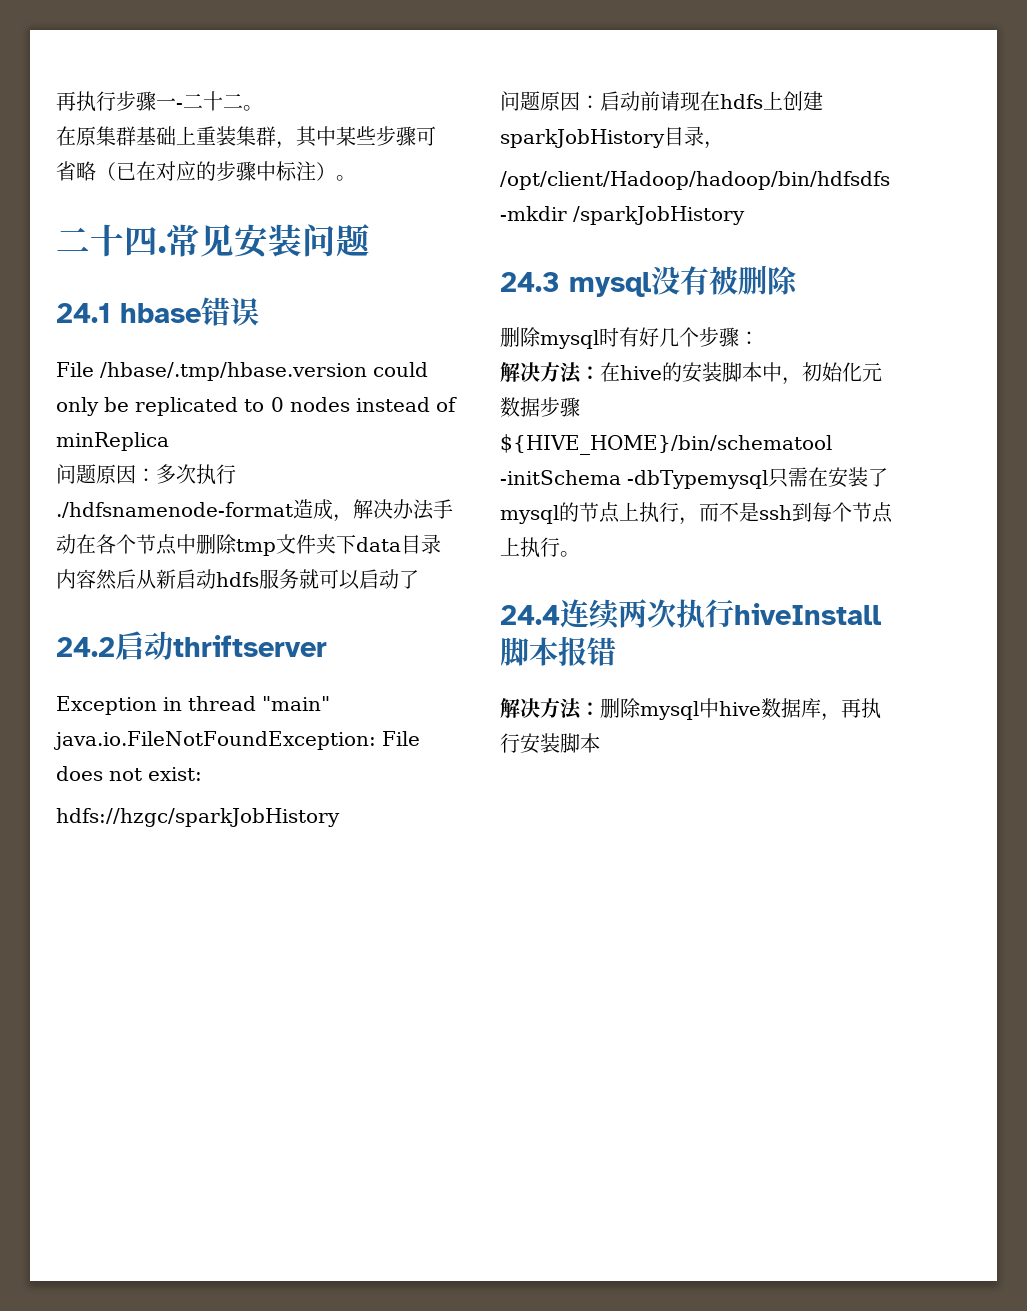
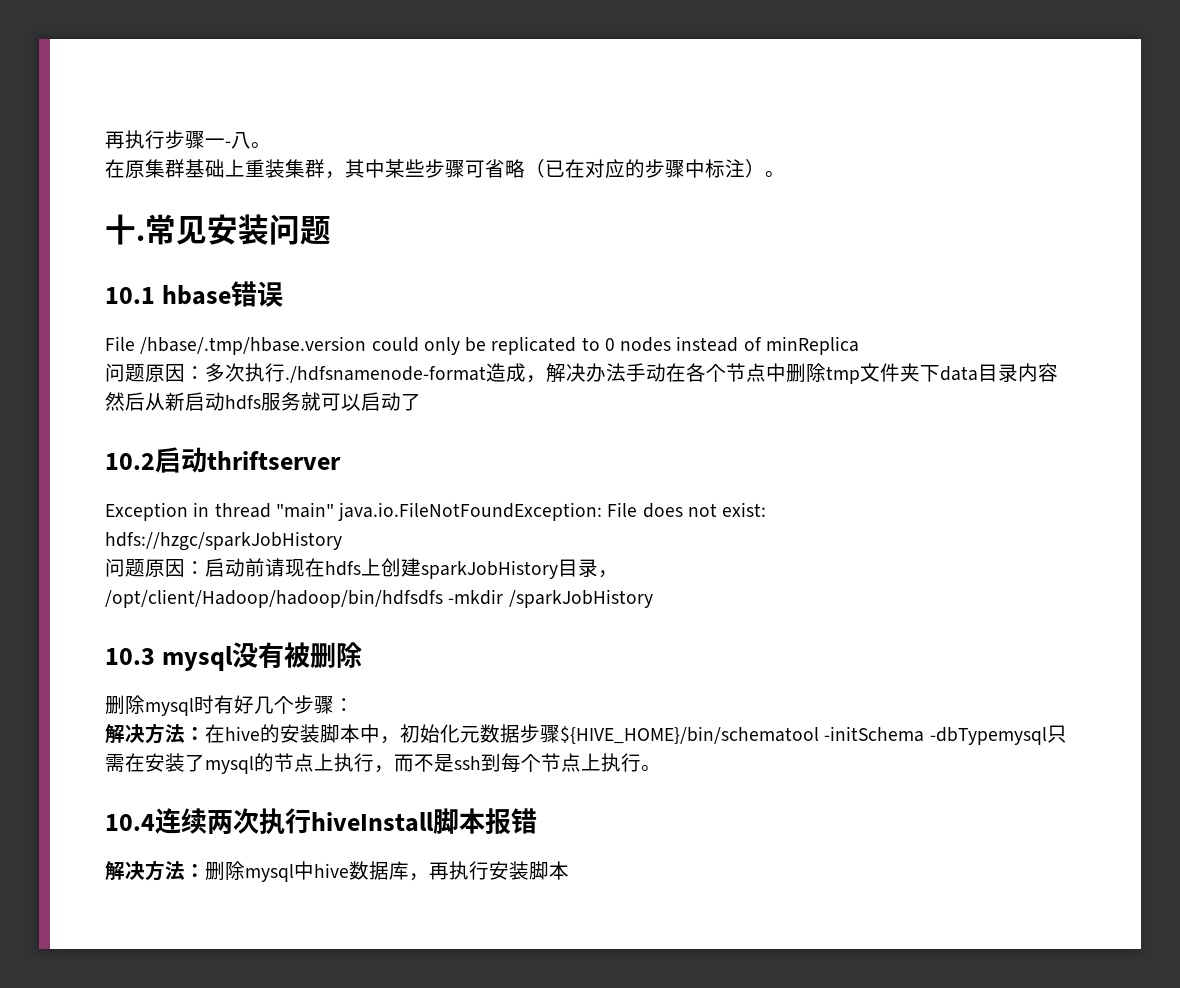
[183,91,243,111] 二十二 -> [231,132,251,149] 八
[56,224,158,257] 二十四 -> [105,214,136,245] 十
[56,303,111,323] 24.1 -> [105,287,155,304] 10.1
[56,637,115,657] 24.2 -> [105,453,155,470] 10.2
[500,272,560,292] 24.3 -> [105,648,155,665] 10.3
[500,605,560,625] 24.4 -> [105,814,155,831] 10.4

